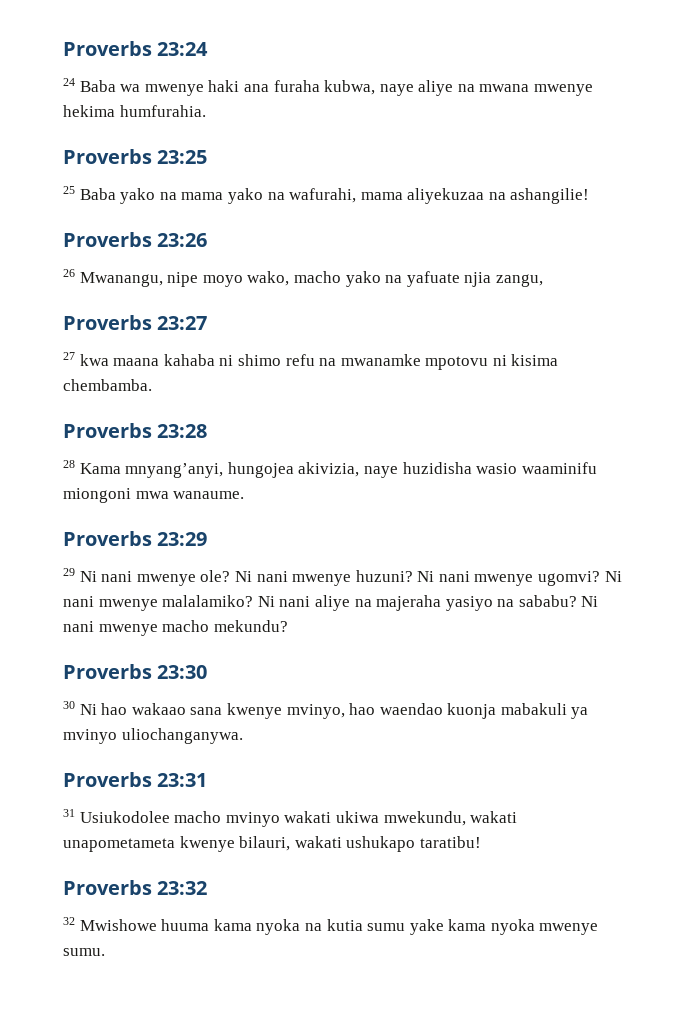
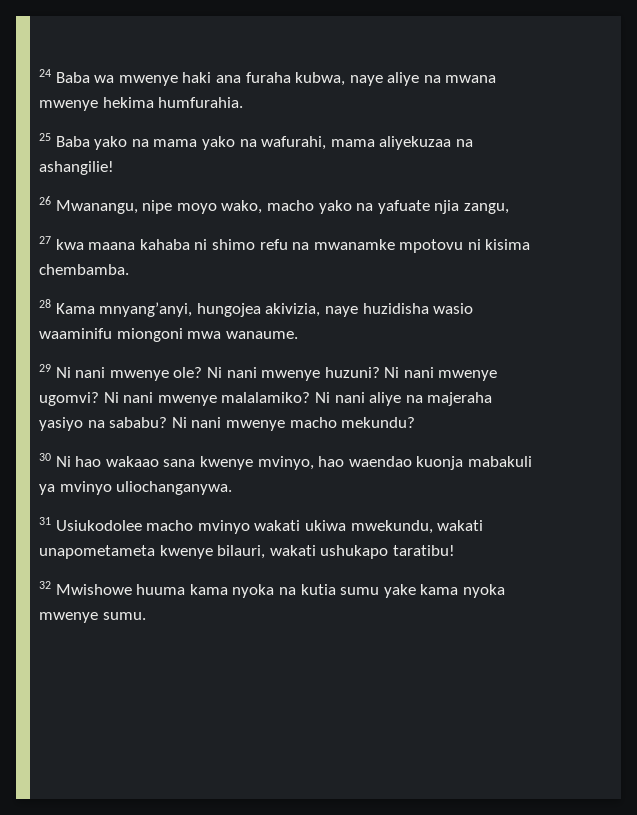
[63,41,209,56] Proverbs 23:24 // -> (39, 73) none
[63,149,208,164] // Proverbs 23:25 -> (244, 102) none
[63,232,208,247] // Proverbs 23:26 -> (114, 168) none
[63,315,208,330] // Proverbs 23:27 -> (509, 208) none
[63,423,208,438] // Proverbs 23:28 -> (129, 269) none
[63,531,208,546] // Proverbs 23:29 -> (298, 335) none
[63,664,208,679] // Proverbs 23:30 -> (416, 422) none
[63,772,208,787] // Proverbs 23:31 -> (233, 488) none
[63,880,208,895] // Proverbs 23:32 -> (455, 550) none

